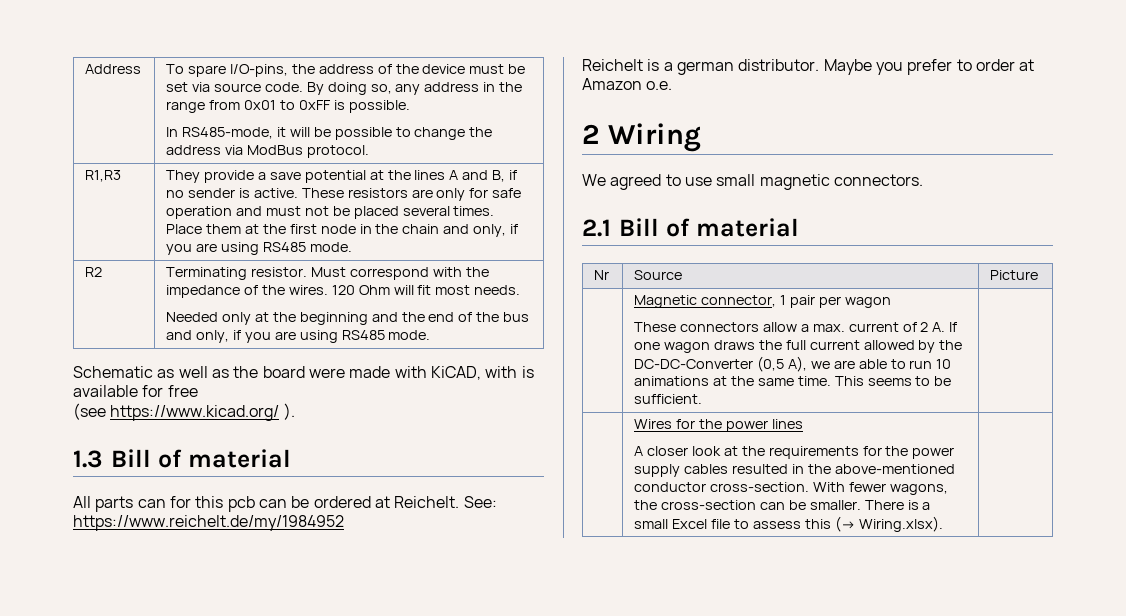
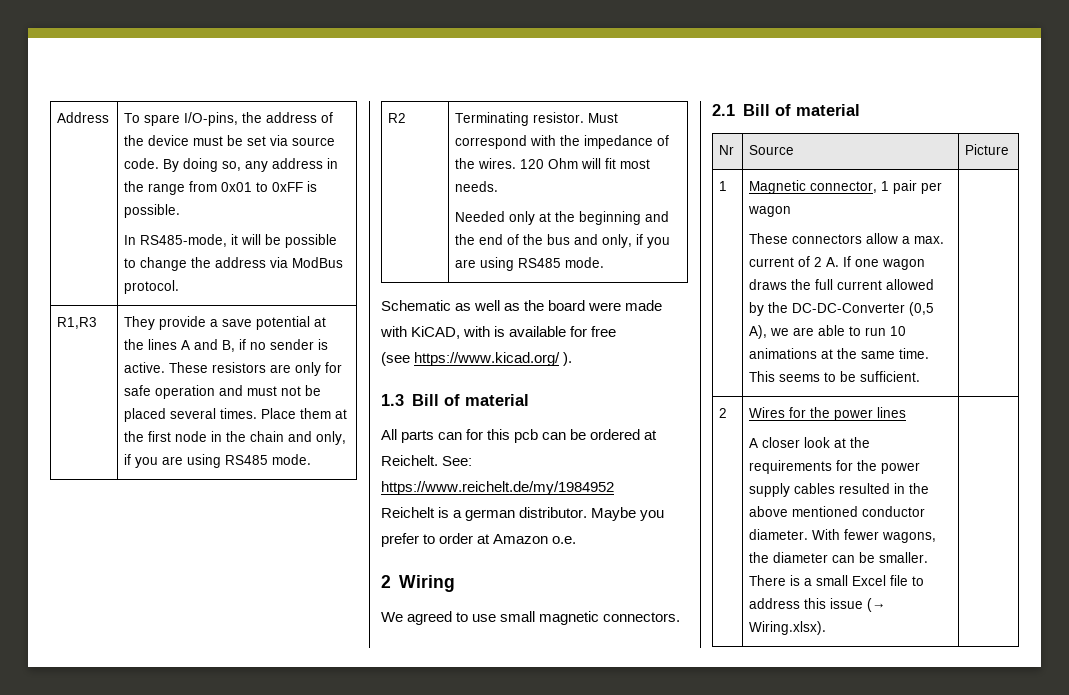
(1039, 275) none -> [719,181,728,191] 1
(703, 399) none -> [719,408,728,418] 2
[834,464,955,474] [634,482,809,492] above-mentioned conductor cross-section. -> [749,506,926,517] [749,529,809,540] above mentioned conductor diameter.
[660,500,756,510] cross-section -> [773,552,829,563] diameter
[752,519,831,529] assess this -> [749,598,864,609] address this issue

